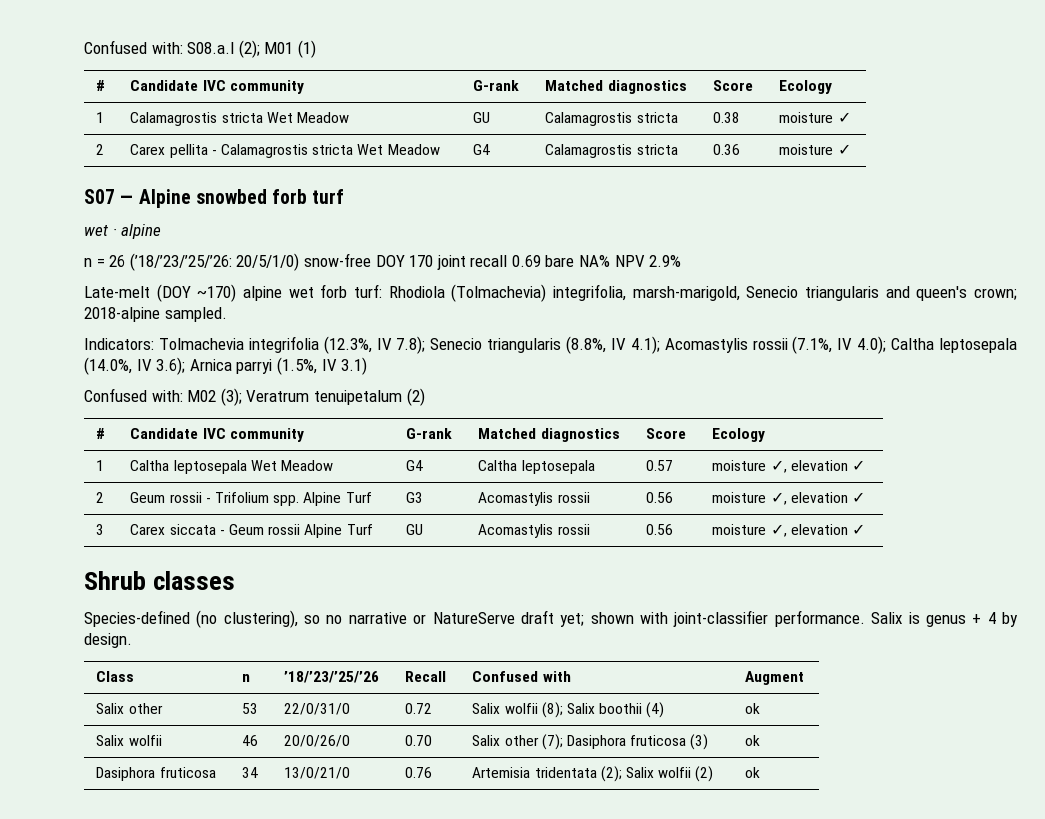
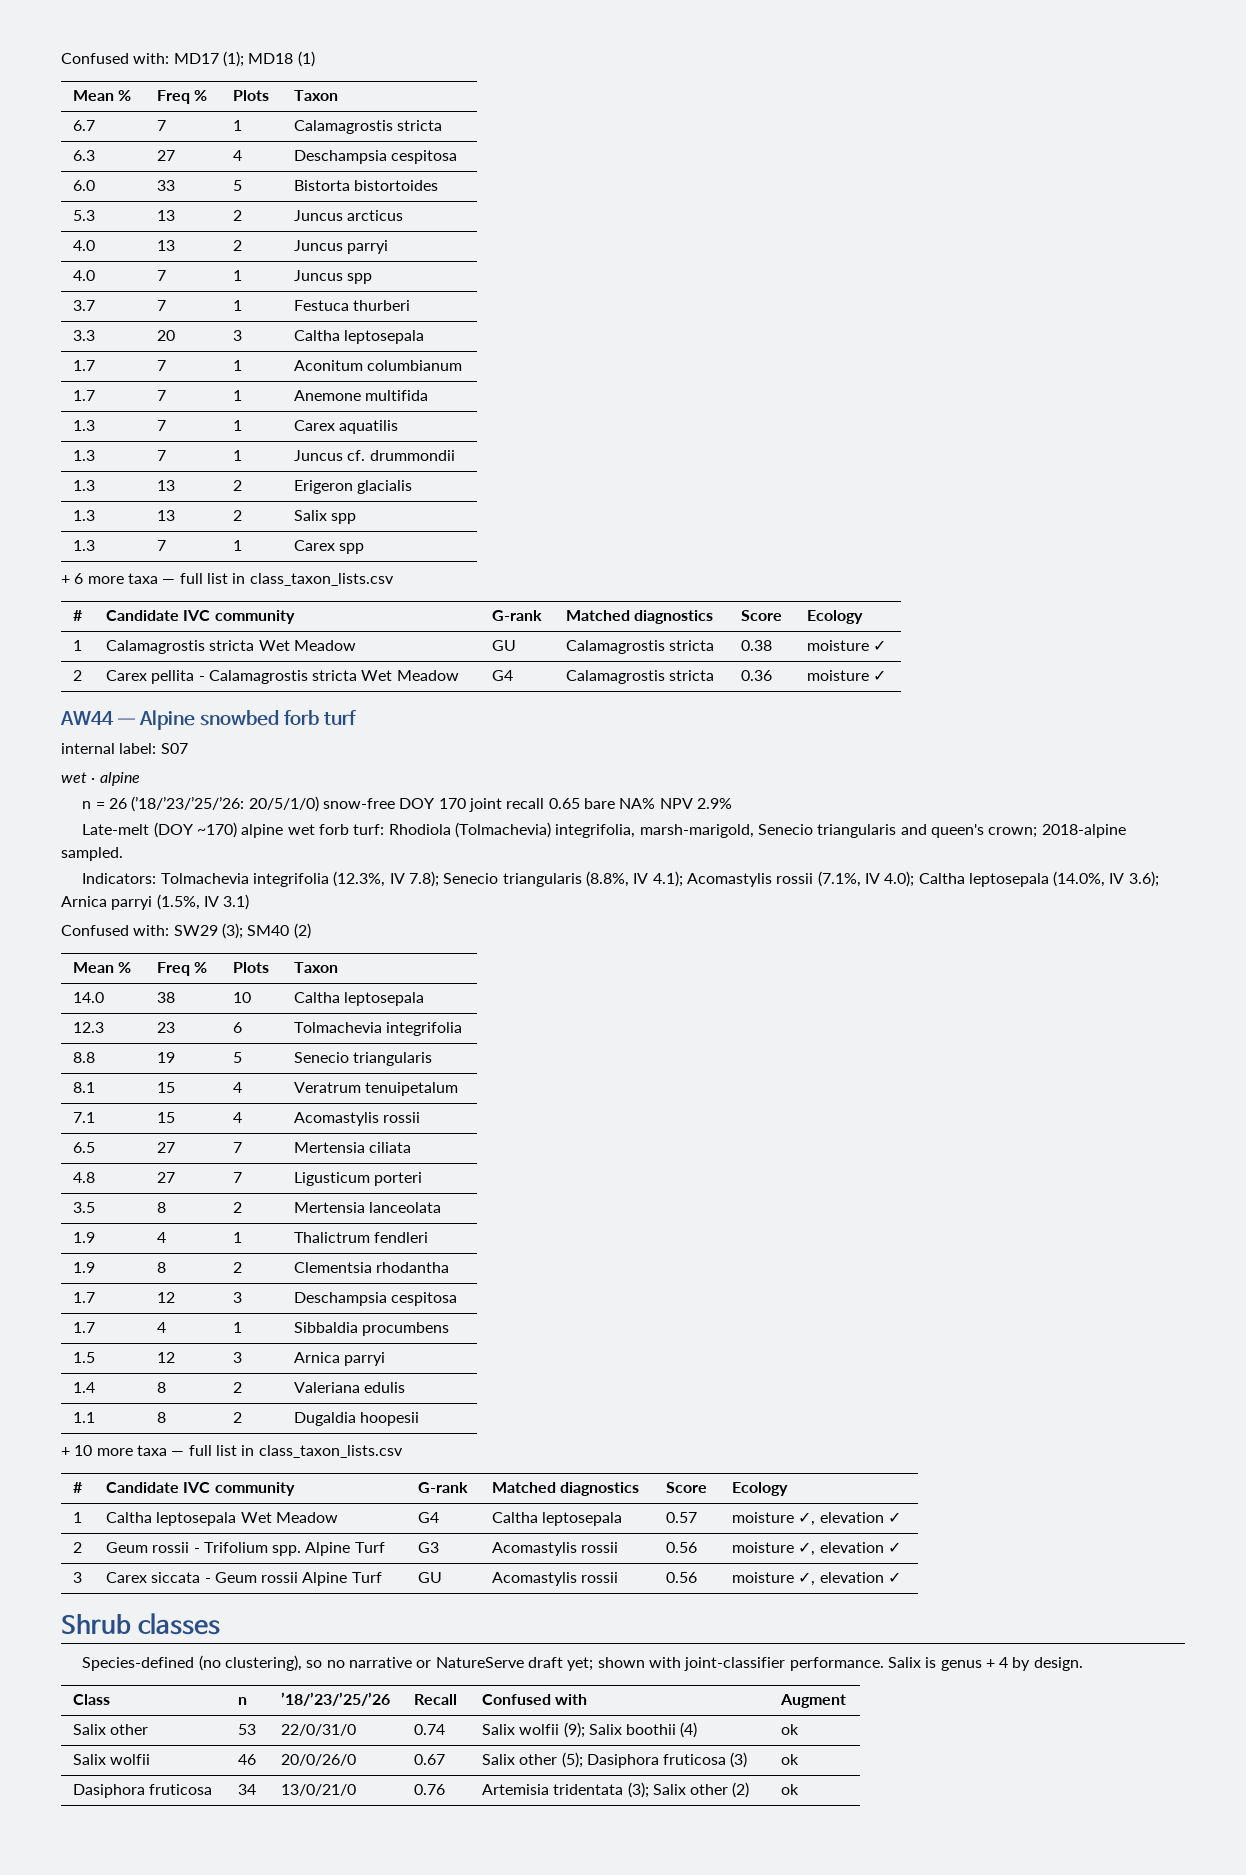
[84,40,316,58] Confused with: S08.a.l (2); M01 (1) -> [61,51,315,67] [72,90,132,101] [156,90,208,104] [232,90,269,101] [293,90,338,101] [72,120,95,131] [156,120,166,131] [232,120,242,131] [293,120,443,134] [72,150,95,161] [156,150,175,161] [232,150,242,161] [293,150,458,164] [72,180,95,191] [156,180,175,191] [232,180,242,191] [293,180,439,191] [72,210,95,221] [156,210,175,221] [232,210,242,221] [293,210,404,221] [72,240,95,251] [156,240,175,251] [232,240,242,251] [293,240,389,254] [72,270,95,281] [156,270,166,281] [232,270,242,281] [293,270,373,284] [72,300,95,311] [156,300,166,311] [232,300,242,311] [293,300,411,311] [72,330,95,341] [156,330,175,341] [232,330,242,341] [293,330,425,344] [72,360,95,371] [156,360,166,371] [232,360,242,371] [293,360,463,371] [72,390,95,401] [156,390,166,401] [232,390,242,401] [293,390,429,401] [72,420,95,431] [156,420,166,431] [232,420,242,431] [293,420,399,434] [72,450,95,461] [156,450,166,461] [232,450,242,461] [293,450,455,461] [72,480,95,491] [156,480,175,491] [232,480,242,491] [293,480,413,494] [72,510,95,521] [156,510,175,521] [232,510,242,521] [293,510,357,524] [72,540,95,551] [156,540,166,551] [232,540,242,551] [293,540,365,554] [61,573,394,586] Confused with: MD17 (1); MD18 (1) // Mean % | Freq % | Plots | Taxon // 6.7 | 7 | 1 | Calamagrostis stricta // 6.3 | 27 | 4 | Deschampsia cespitosa // 6.0 | 33 | 5 | Bistorta bistortoides // 5.3 | 13 | 2 | Juncus arcticus // 4.0 | 13 | 2 | Juncus parryi // 4.0 | 7 | 1 | Juncus spp // 3.7 | 7 | 1 | Festuca thurberi // 3.3 | 20 | 3 | Caltha leptosepala // 1.7 | 7 | 1 | Aconitum columbianum // 1.7 | 7 | 1 | Anemone multifida // 1.3 | 7 | 1 | Carex aquatilis // 1.3 | 7 | 1 | Juncus cf. drummondii // 1.3 | 13 | 2 | Erigeron glacialis // 1.3 | 13 | 2 | Salix spp // 1.3 | 7 | 1 | Carex spp // + 6 more taxa — full list in class_taxon_lists.csv
[84,189,115,204] S07 -> [60,711,114,725] AW44
(345, 196) none -> [61,743,188,754] // internal label: S07
[511,255,541,267] 0.69 -> [548,798,580,809] 0.65
[187,388,425,406] M02 (3); Veratrum tenuipetalum (2) -> [173,923,311,939] [72,962,132,973] [156,962,208,976] [232,962,269,973] [293,962,338,973] [72,992,104,1003] [156,992,175,1003] [232,992,251,1003] [293,992,425,1006] [72,1022,104,1033] [156,1022,175,1033] [232,1022,242,1033] [293,1022,463,1036] [72,1052,95,1063] [156,1052,175,1063] [232,1052,242,1063] [293,1052,433,1066] [72,1082,95,1093] [156,1082,175,1093] [232,1082,242,1093] [293,1082,459,1096] [72,1112,95,1123] [156,1112,175,1123] [232,1112,242,1123] [293,1112,421,1126] [72,1142,95,1153] [156,1142,175,1153] [232,1142,242,1153] [293,1142,412,1153] [72,1172,95,1183] [156,1172,175,1183] [232,1172,242,1183] [293,1172,423,1186] [72,1202,95,1213] [156,1202,166,1213] [232,1202,242,1213] [293,1202,442,1213] [72,1232,95,1243] [156,1232,166,1243] [232,1232,242,1243] [293,1232,429,1243] [72,1262,95,1273] [156,1262,166,1273] [232,1262,242,1273] [293,1262,450,1273] [72,1292,95,1303] [156,1292,175,1303] [232,1292,242,1303] [293,1292,458,1306] [72,1322,95,1333] [156,1322,166,1333] [232,1322,242,1333] [293,1322,450,1336] [72,1352,95,1363] [156,1352,175,1363] [232,1352,242,1363] [293,1352,386,1366] [72,1382,95,1393] [156,1382,166,1393] [232,1382,242,1393] [293,1382,406,1393] [72,1412,95,1423] [156,1412,166,1423] [232,1412,242,1423] [293,1412,420,1426] [61,1445,403,1458] SW29 (3); SM40 (2) // Mean % | Freq % | Plots | Taxon // 14.0 | 38 | 10 | Caltha leptosepala // 12.3 | 23 | 6 | Tolmachevia integrifolia // 8.8 | 19 | 5 | Senecio triangularis // 8.1 | 15 | 4 | Veratrum tenuipetalum // 7.1 | 15 | 4 | Acomastylis rossii // 6.5 | 27 | 7 | Mertensia ciliata // 4.8 | 27 | 7 | Ligusticum porteri // 3.5 | 8 | 2 | Mertensia lanceolata // 1.9 | 4 | 1 | Thalictrum fendleri // 1.9 | 8 | 2 | Clementsia rhodantha // 1.7 | 12 | 3 | Deschampsia cespitosa // 1.7 | 4 | 1 | Sibbaldia procumbens // 1.5 | 12 | 3 | Arnica parryi // 1.4 | 8 | 2 | Valeriana edulis // 1.1 | 8 | 2 | Dugaldia hoopesii // + 10 more taxa — full list in class_taxon_lists.csv
[405,703,433,714] [472,702,563,718] 0.72 | Salix wolfii (8); -> [413,1724,445,1735] [481,1722,585,1738] 0.74 | Salix wolfii (9);
[405,735,433,746] [472,734,563,750] 0.70 | Salix other (7); -> [413,1754,445,1765] [481,1752,583,1768] 0.67 | Salix other (5);
[600,766,692,782] (2); Salix wolfii -> [627,1782,729,1798] (3); Salix other

